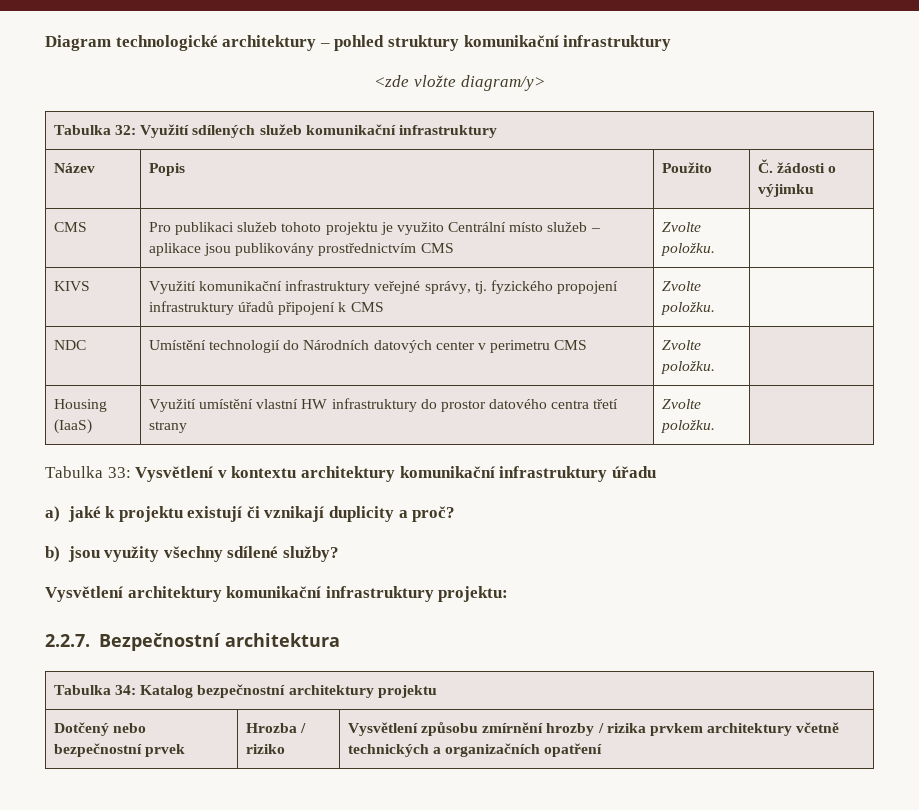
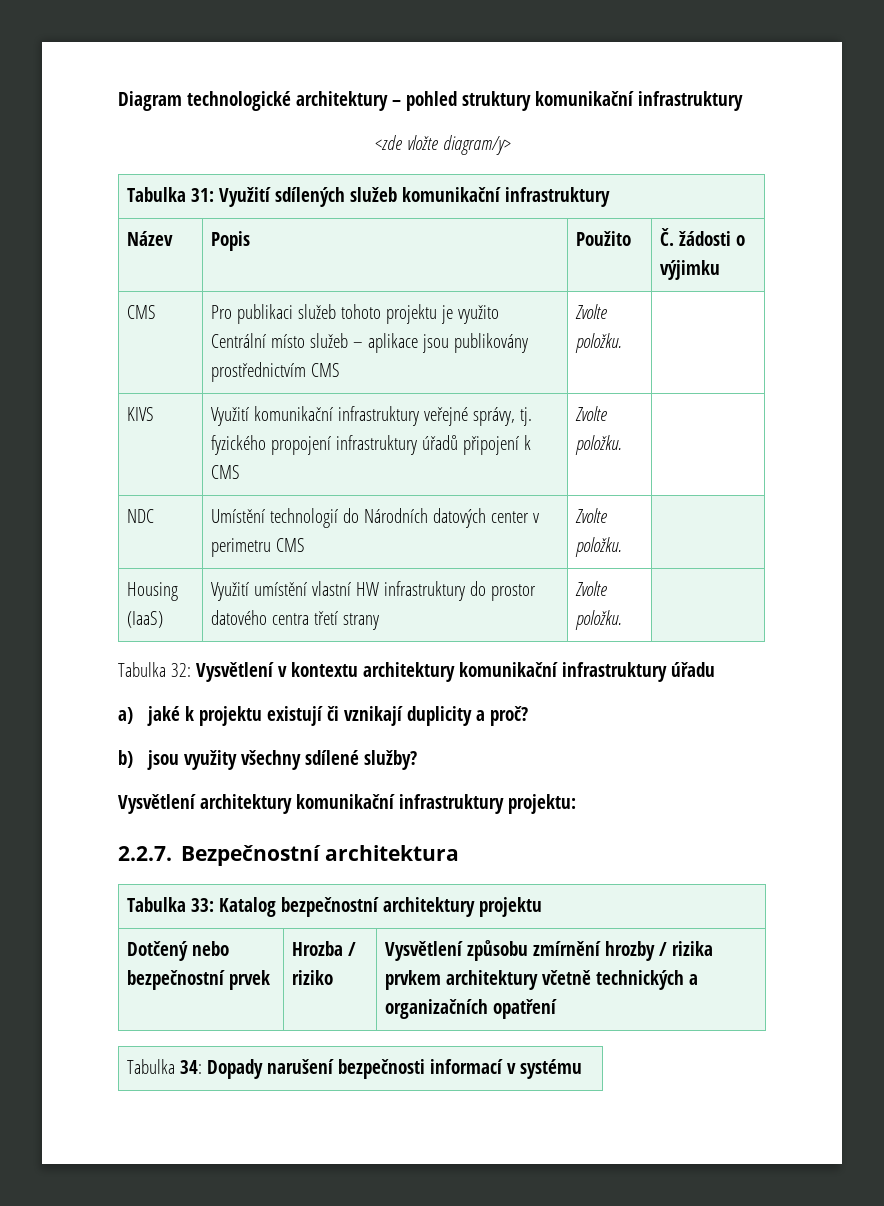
[114,125,136,135] 32: -> [191,188,215,202] 31:
[107,467,131,478] 33: -> [170,663,191,677] 32:
[114,685,136,695] 34: -> [191,898,215,912] 33:
(603, 750) none -> [127,1059,583,1079] // Tabulka 34: Dopady narušení bezpečnosti informací v systému

